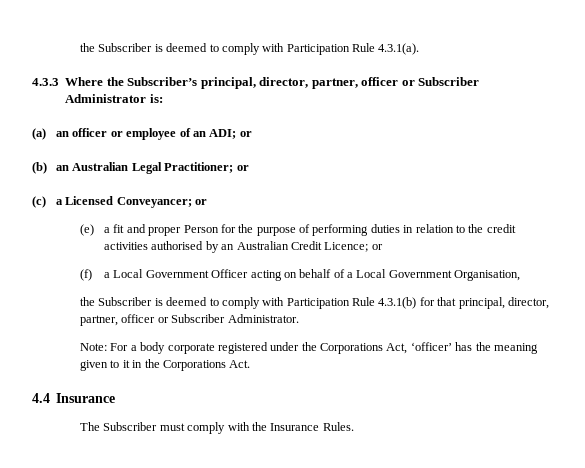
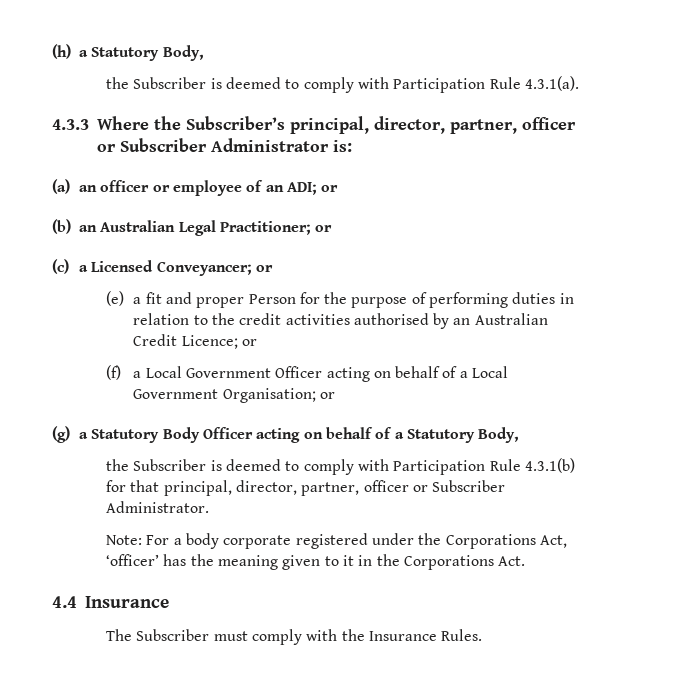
(80, 47) none -> [52,44,204,61] (h) a Statutory Body, //
[454,270,521,281] Organisation, -> [222,388,335,403] [52,426,520,443] Organisation; or // (g) a Statutory Body Officer acting on behalf of a Statutory Body,

